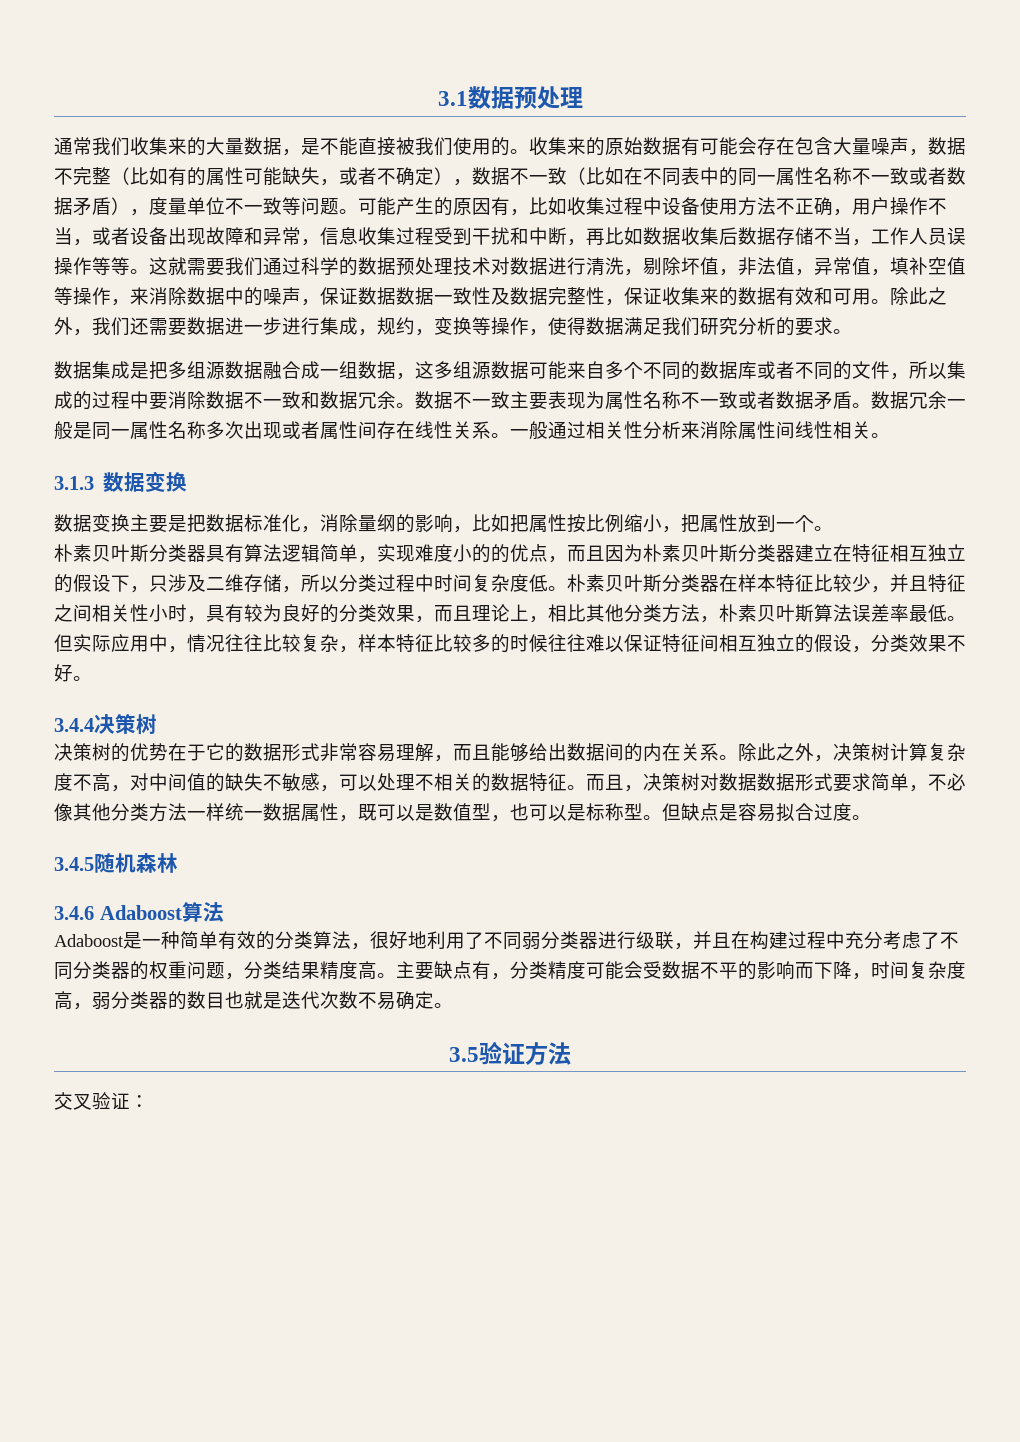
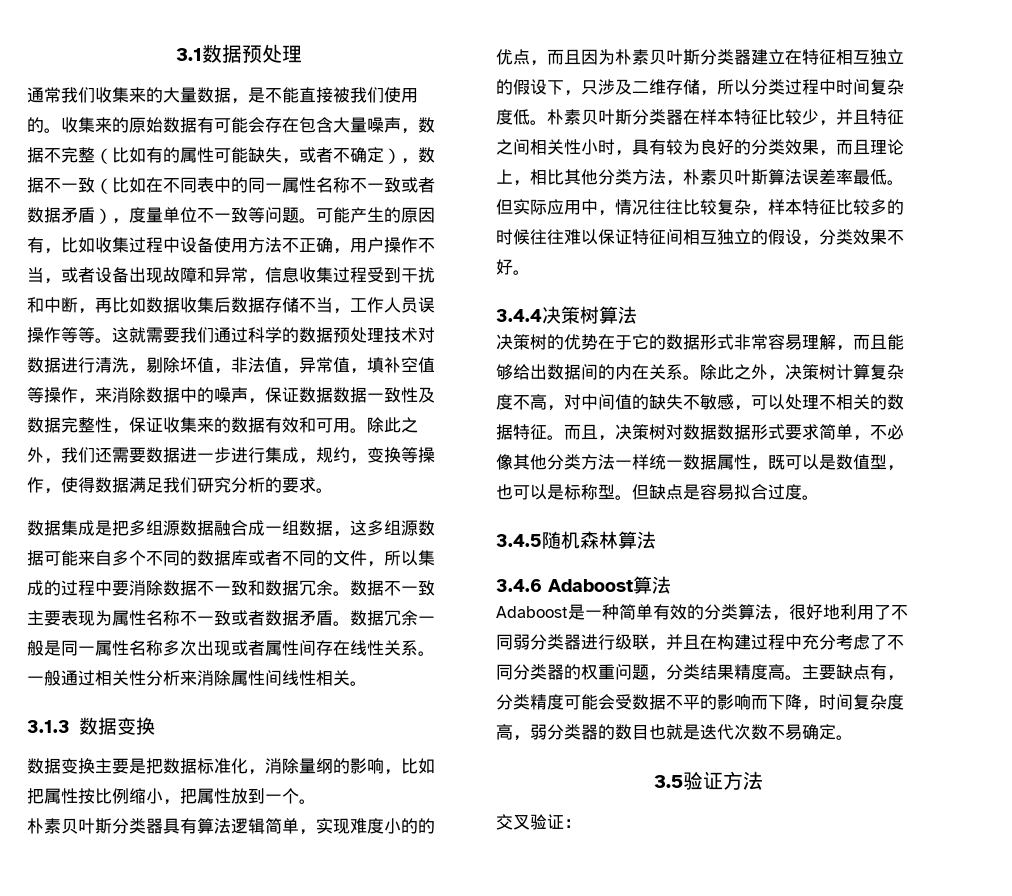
(157, 724) none -> [599,306,637,324] 算法
(178, 863) none -> [618,531,656,549] 算法

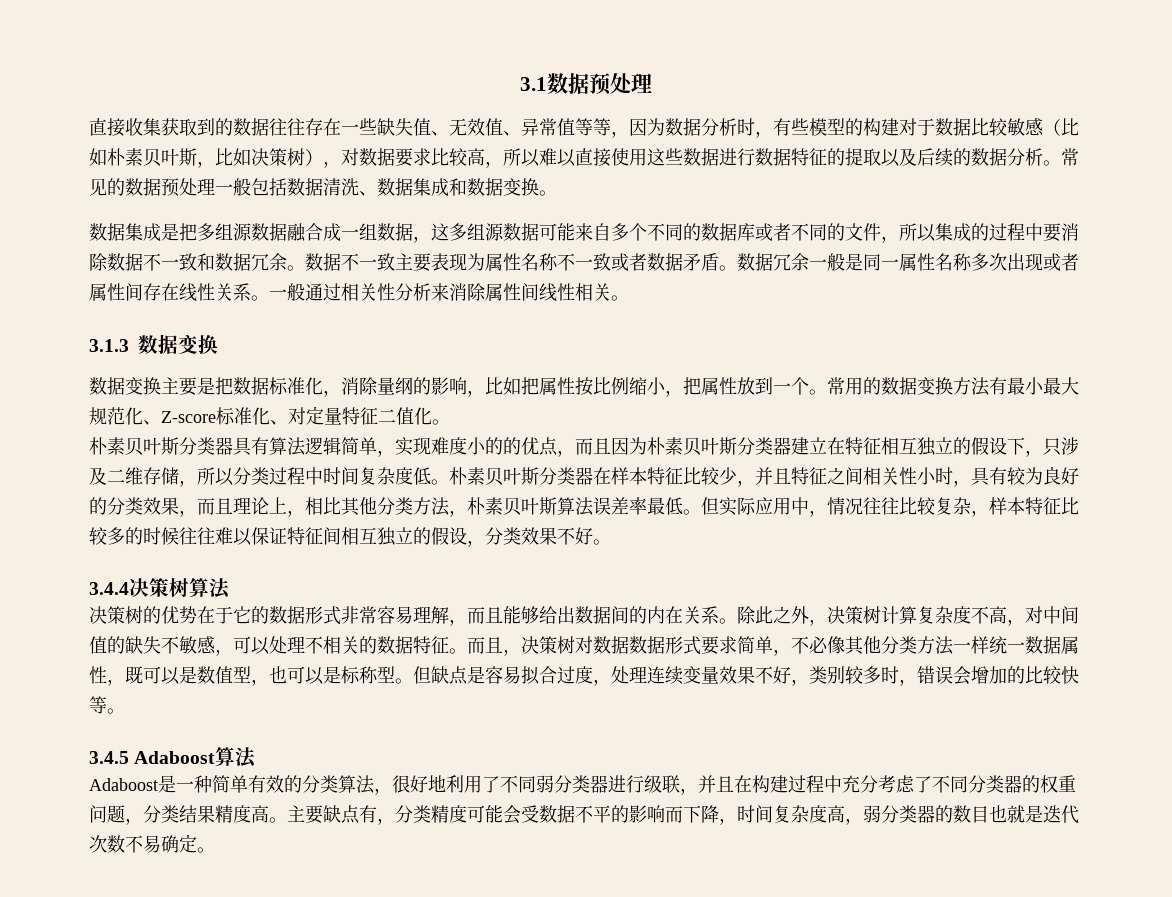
[27,87,418,104] [27,117,435,134] [27,147,435,164] [27,177,435,194] [27,207,435,224] [27,237,435,254] [27,267,435,284] [27,297,435,314] [27,327,435,343] [27,357,435,374] [27,387,435,404] [27,417,418,434] [27,447,435,464] [27,477,316,494] 通常我们收集来的大量数据，是不能直接被我们使用的。收集来的原始数据有可能会存在包含大量噪声，数据不完整（比如有的属性可能缺失，或者不确定），数据不一致（比如在不同表中的同一属性名称不一致或者数据矛盾），度量单位不一致等问题。可能产生的原因有，比如收集过程中设备使用方法不正确，用户操作不当，或者设备出现故障和异常，信息收集过程受到干扰和中断，再比如数据收集后数据存储不当，工作人员误操作等等。这就需要我们通过科学的数据预处理技术对数据进行清洗，剔除坏值，非法值，异常值，填补空值等操作，来消除数据中的噪声，保证数据数据一致性及数据完整性，保证收集来的数据有效和可用。除此之外，我们还需要数据进一步进行集成，规约，变换等操作，使得数据满足我们研究分析的要求 -> [89,118,1079,138] [89,148,1079,168] [89,178,539,197] 直接收集获取到的数据往往存在一些缺失值、无效值、异常值等等，因为数据分析时，有些模型的构建对于数据比较敏感（比如朴素贝叶斯，比如决策树），对数据要求比较高，所以难以直接使用这些数据进行数据特征的提取以及后续的数据分析。常见的数据预处理一般包括数据清洗、数据集成和数据变换
(316, 801) none -> [827,377,1079,396] [89,406,450,425] 常用的数据变换方法有最小最大规范化、Z-score标准化、对定量特征二值化。
[802,495,819,500] [496,531,656,549] [496,579,542,592] 。 // 3.4.5随机森林算法 // 3.4.6 -> [593,666,1079,686] [89,696,125,714] [89,751,129,764] ，处理连续变量效果不好，类别较多时，错误会增加的比较快等。 // 3.4.5
[653,771,763,790] [496,814,581,830] // 3.5验证方法 // 交叉验证： -> (215, 850) none

